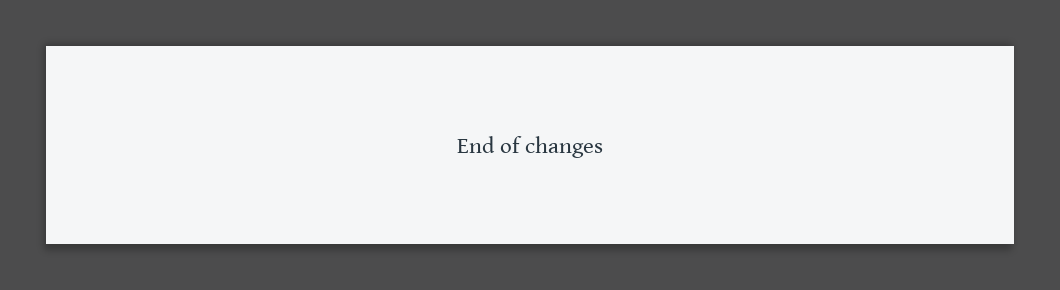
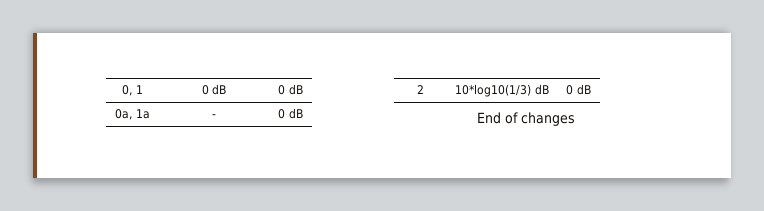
(456, 144) none -> [122,85,143,96] [201,84,227,95] [278,84,303,95] [115,109,150,120] [212,114,216,118] [278,108,303,119] [417,85,424,94] [455,84,549,97] [566,84,591,95] 0, 1 | 0 dB | 0 dB // 0a, 1a | - | 0 dB // 2 | 10*log10(1/3) dB | 0 dB //

